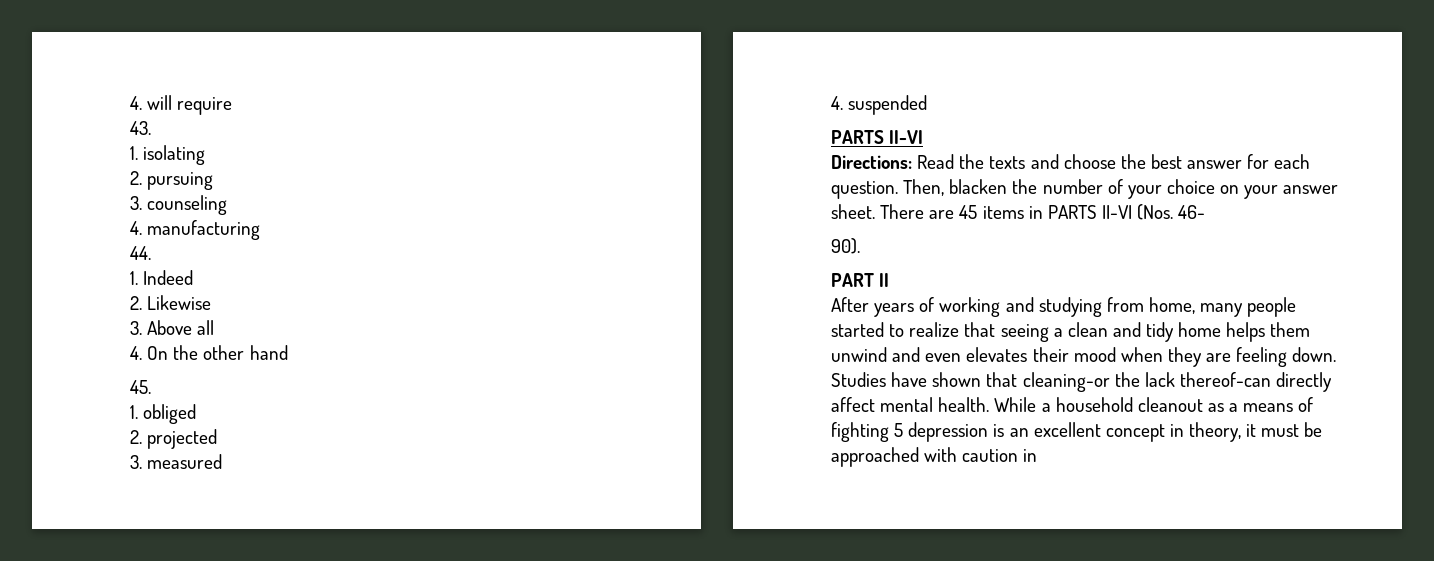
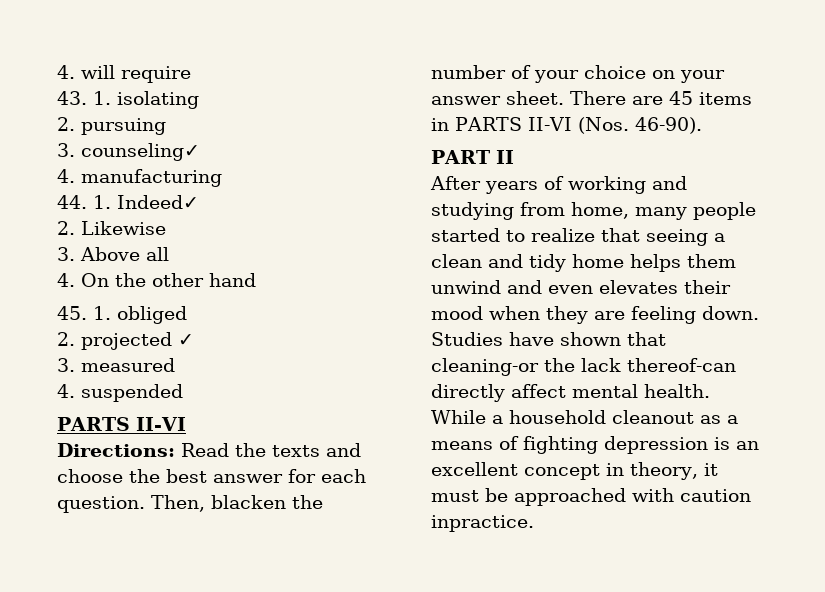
(151, 128) // -> (87, 98) none
[147,195,228,215] counseling -> [81,143,200,161] counseling✓
[130,270,194,285] // 1. Indeed -> [93,195,199,209] 1. Indeed✓
(151, 387) // -> (87, 313) none
(218, 439) none -> [178,334,194,346] ✓
[1178,205,1206,219] [831,238,860,254] 46- // 90). -> [634,117,702,134] 46-90).
[894,423,904,437] 5 -> (598, 445) none
[1023,449,1038,462] in -> [431,515,534,532] inpractice.

